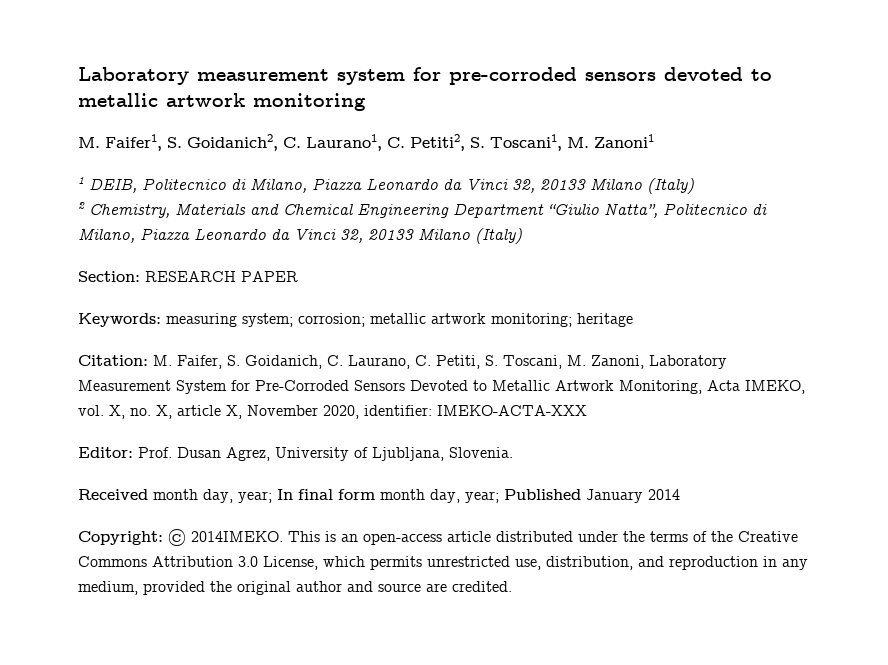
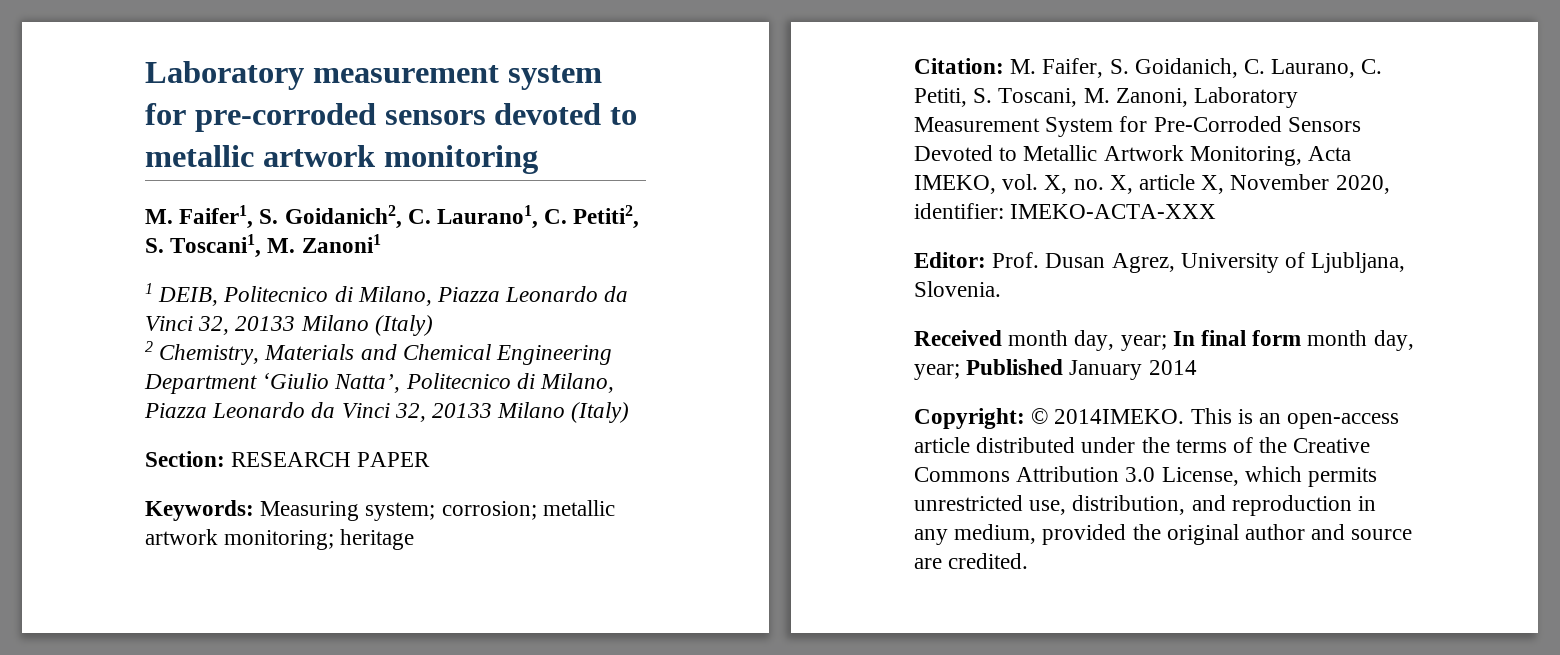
[548,203,658,218] “Giulio Natta”, -> [262,373,401,393] ‘Giulio Natta’,
[166,313,237,327] measuring -> [260,501,360,521] Measuring

